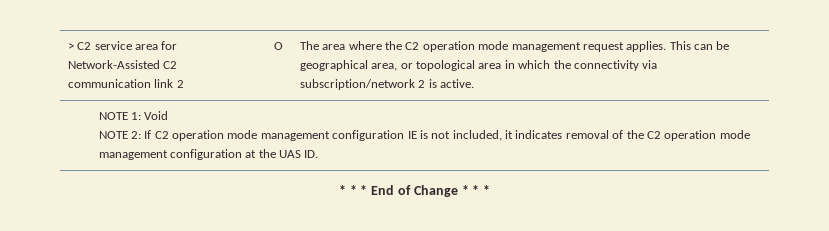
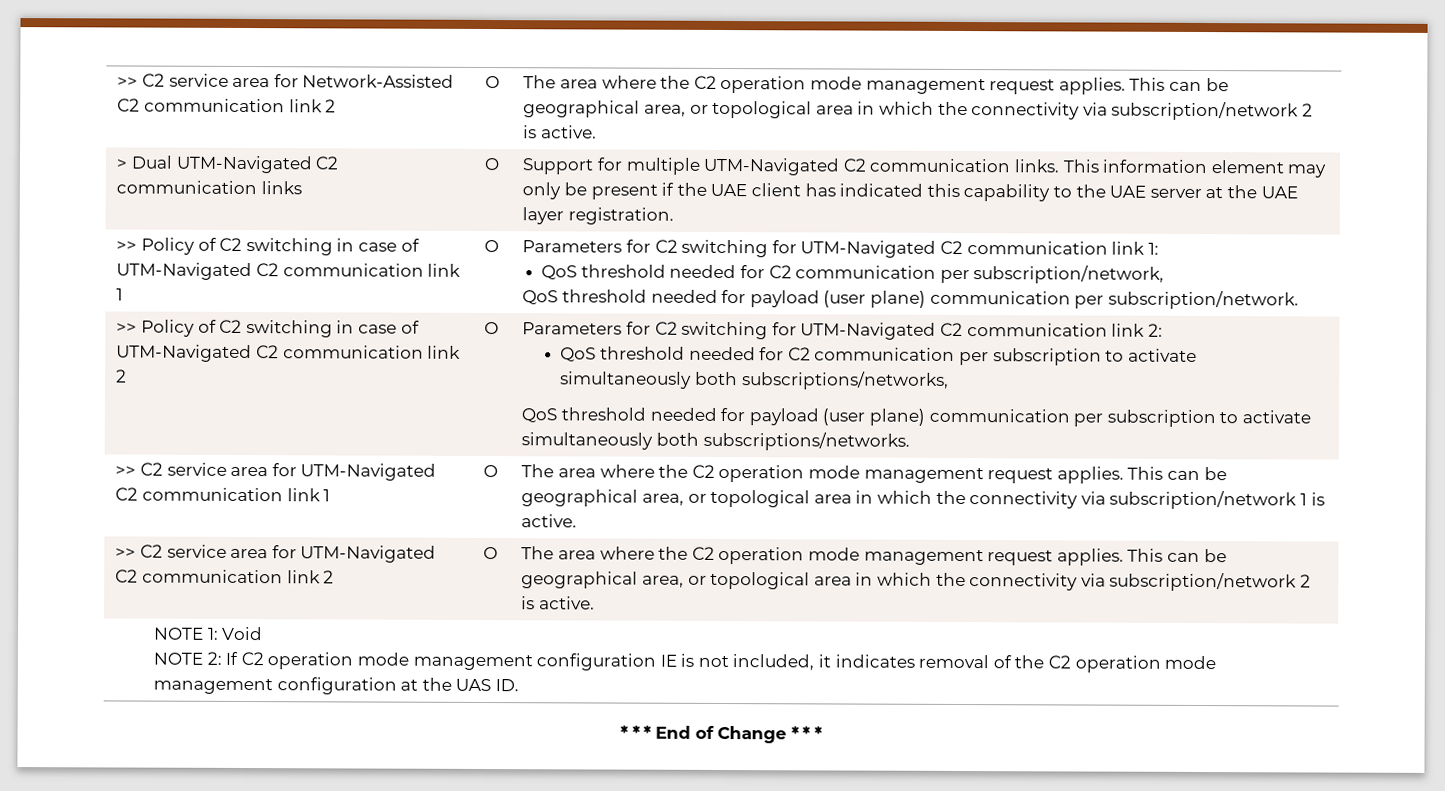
[67,43,74,50] > -> [117,76,139,87] >>
(475, 83) none -> [116,155,339,174] [116,180,303,195] [484,158,500,171] [522,157,1327,178] [522,182,1298,202] [522,207,675,225] [116,237,420,256] [116,262,462,281] [116,288,124,301] [484,240,500,253] [522,239,1159,258] [541,264,1165,284] [522,289,1299,310] [116,319,420,338] [116,344,462,363] [116,369,128,383] [484,322,500,335] [522,321,1163,340] [560,346,1197,366] [560,371,949,390] [521,407,1311,428] [521,431,910,451] [115,462,437,481] [115,487,331,502] [483,465,499,478] [521,464,1227,484] [521,489,1325,510] [521,514,578,528] [115,544,437,563] [115,569,335,584] [483,546,499,560] [521,546,1227,566] [521,571,1311,592] [521,596,596,610] // > Dual UTM-Navigated C2 communication links | O | Support for multiple UTM-Navigated C2 communication links. This information element may only be present if the UAE client has indicated this capability to the UAE server at the UAE layer registration. // >> Policy of C2 switching in case of UTM-Navigated C2 communication link 1 | O | Parameters for C2 switching for UTM-Navigated C2 communication link 1: // QoS threshold needed for C2 communication per subscription/network, // QoS threshold needed for payload (user plane) communication per subscription/network. // >> Policy of C2 switching in case of UTM-Navigated C2 communication link 2 | O | Parameters for C2 switching for UTM-Navigated C2 communication link 2: // QoS threshold needed for C2 communication per subscription to activate simultaneously both subscriptions/networks, // QoS threshold needed for payload (user plane) communication per subscription to activate simultaneously both subscriptions/networks. // >> C2 service area for UTM-Navigated C2 communication link 1 | O | The area where the C2 operation mode management request applies. This can be geographical area, or topological area in which the connectivity via subscription/network 1 is active. // >> C2 service area for UTM-Navigated C2 communication link 2 | O | The area where the C2 operation mode management request applies. This can be geographical area, or topological area in which the connectivity via subscription/network 2 is active.

